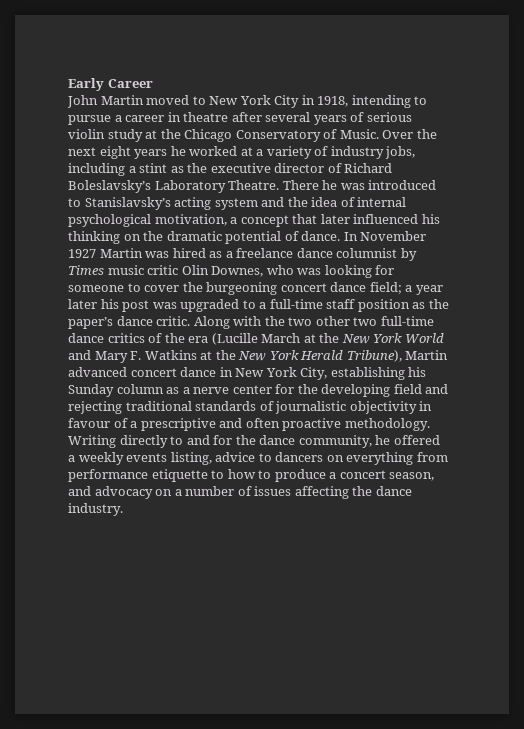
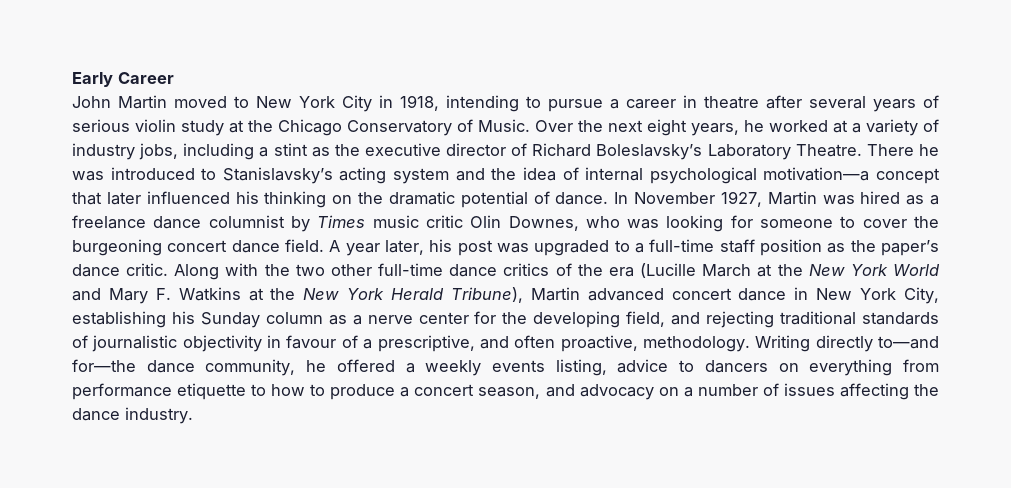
[134,149,168,159] years -> [691,123,739,136] years,
[154,214,238,226] motivation, a -> [763,167,870,181] motivation—a
[68,249,96,258] 1927 -> [720,191,762,207] 1927,
[369,282,443,295] [68,299,97,309] field; a year later -> [285,239,424,256] field. A year later,
[353,317,378,326] two -> (372, 270) none
[393,384,422,394] field -> [626,311,666,327] field,
[140,418,216,431] prescriptive -> [377,335,475,352] prescriptive,
[282,418,342,431] proactive -> [560,335,638,352] proactive,
[170,435,256,445] to and for the -> [878,336,939,349] [72,359,136,372] to—and for—the

